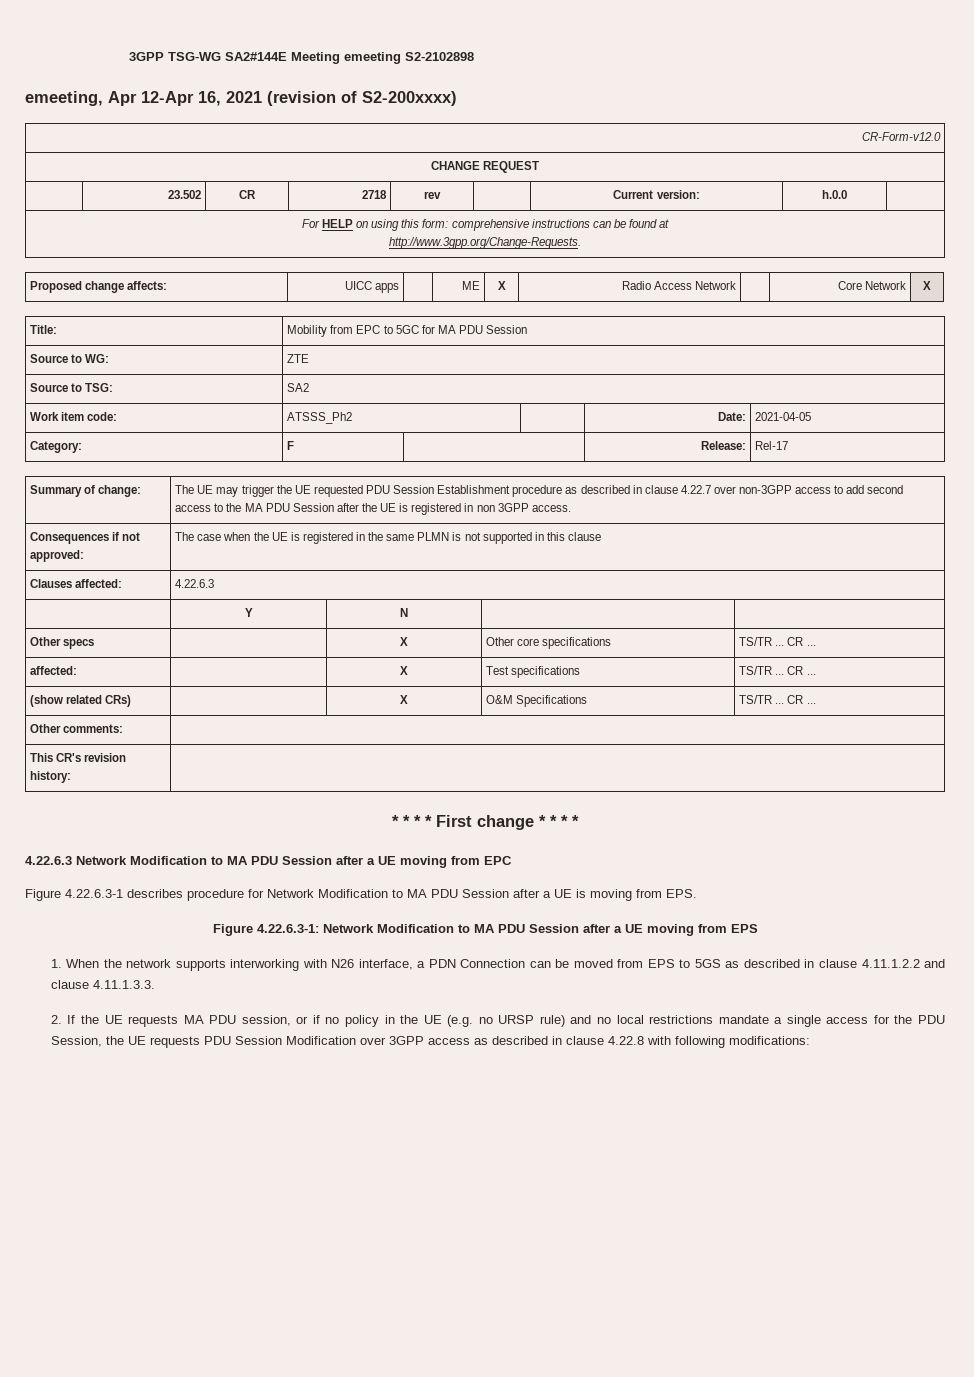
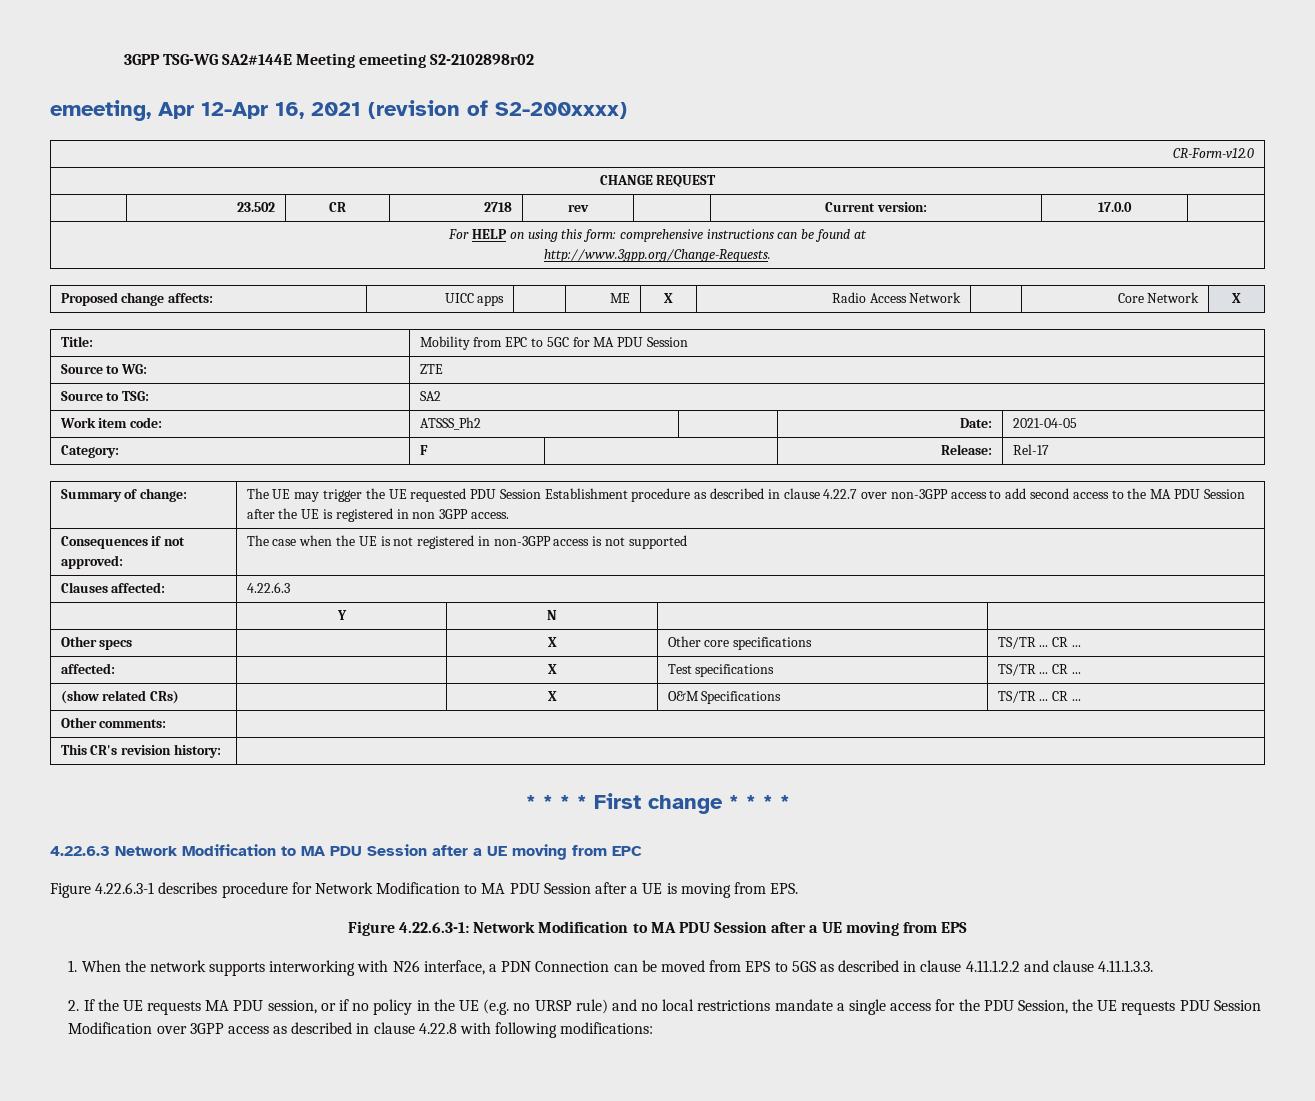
[404,52,474,61] S2-2102898 -> [430,54,535,65] S2-2102898r02
[822,190,847,199] h.0.0 -> [1098,202,1132,212] 17.0.0
[302,532,450,544] registered in the same PLMN -> [393,535,590,549] not registered in non-3GPP access
[534,532,601,541] in this clause -> (687, 542) none

